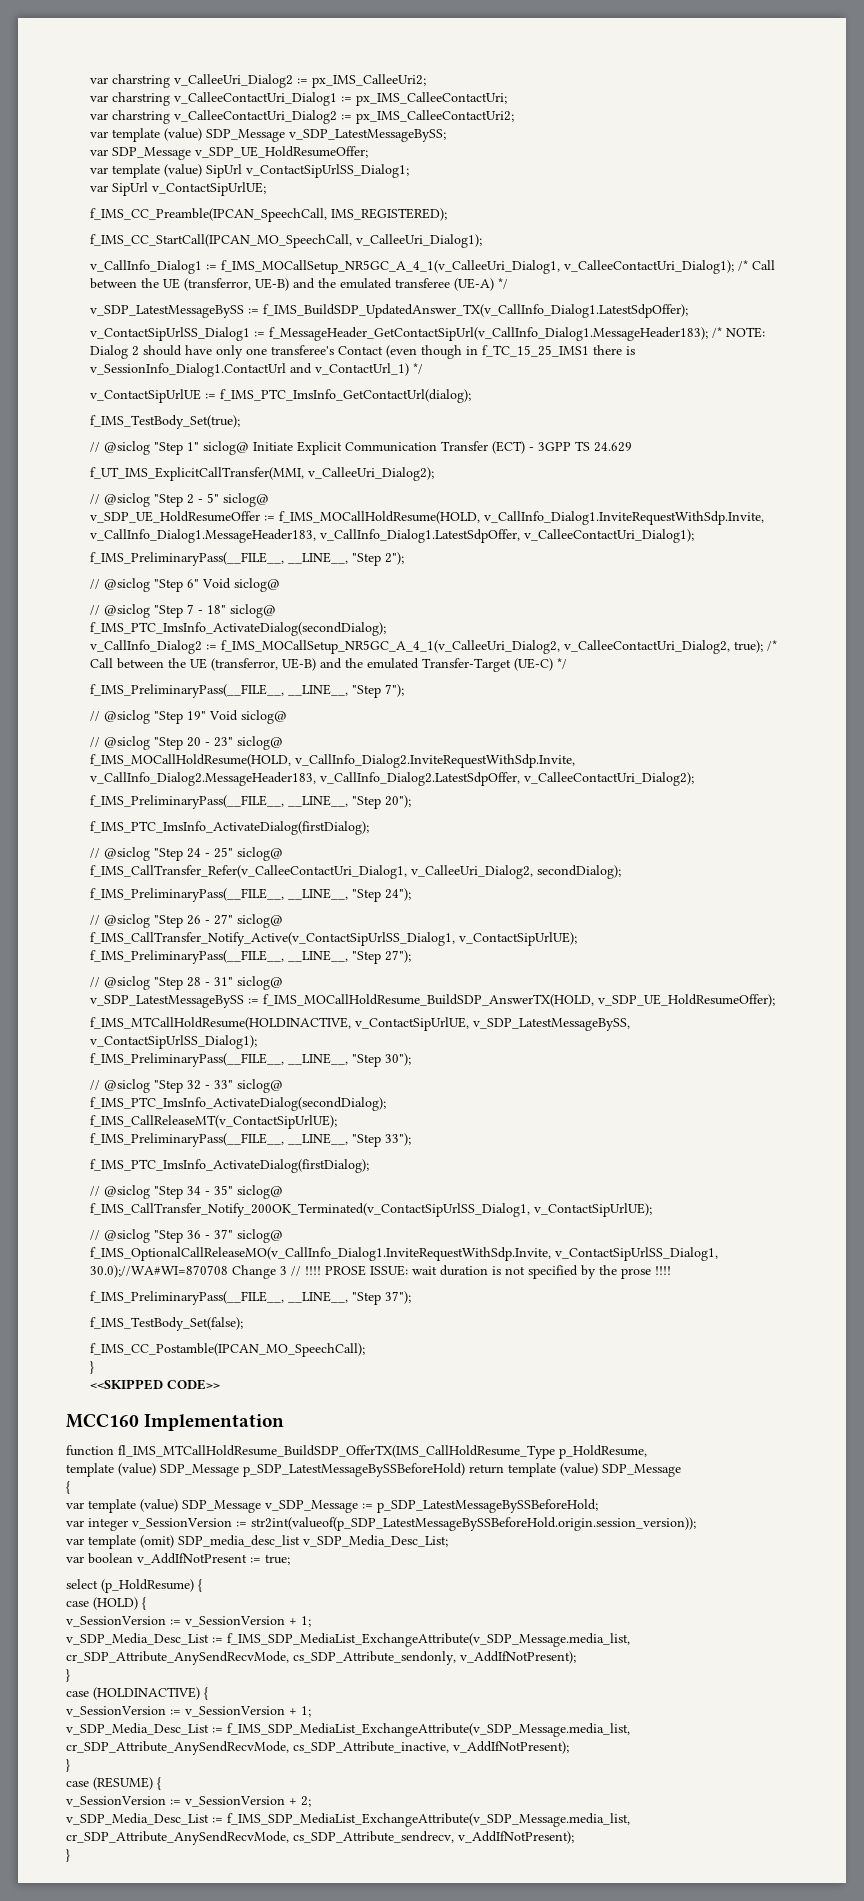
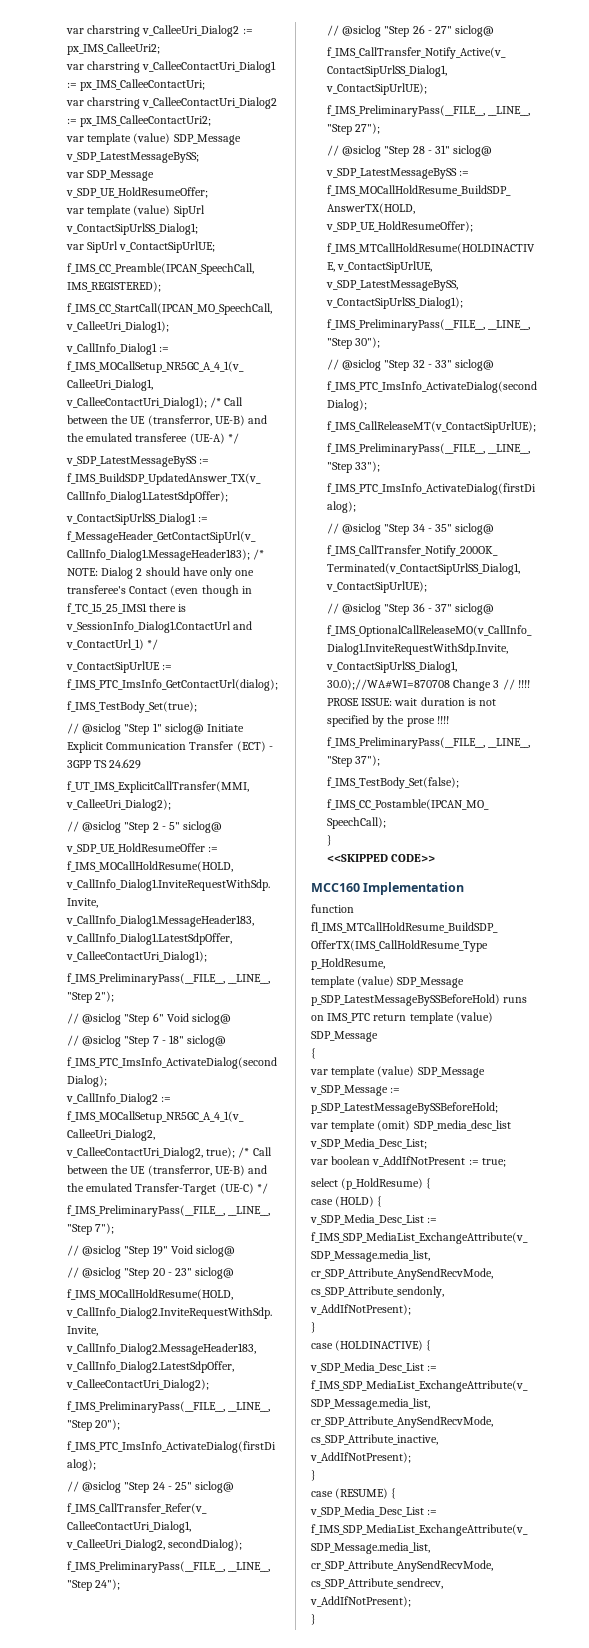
(465, 1470) none -> [503,997,528,1003] [311,1013,371,1023] runs on IMS_PTC
[66,1517,696,1531] // var integer v_SessionVersion := str2int(valueof(p_SDP_LatestMessageBySSBeforeHold.origin.session_version)); -> (498, 1108) none
[66,1616,311,1627] // v_SessionVersion := v_SessionVersion + 1; -> (383, 1201) none
[66,1706,311,1717] // v_SessionVersion := v_SessionVersion + 1; -> (432, 1345) none
[66,1796,311,1807] // v_SessionVersion := v_SessionVersion + 2; -> (397, 1493) none

